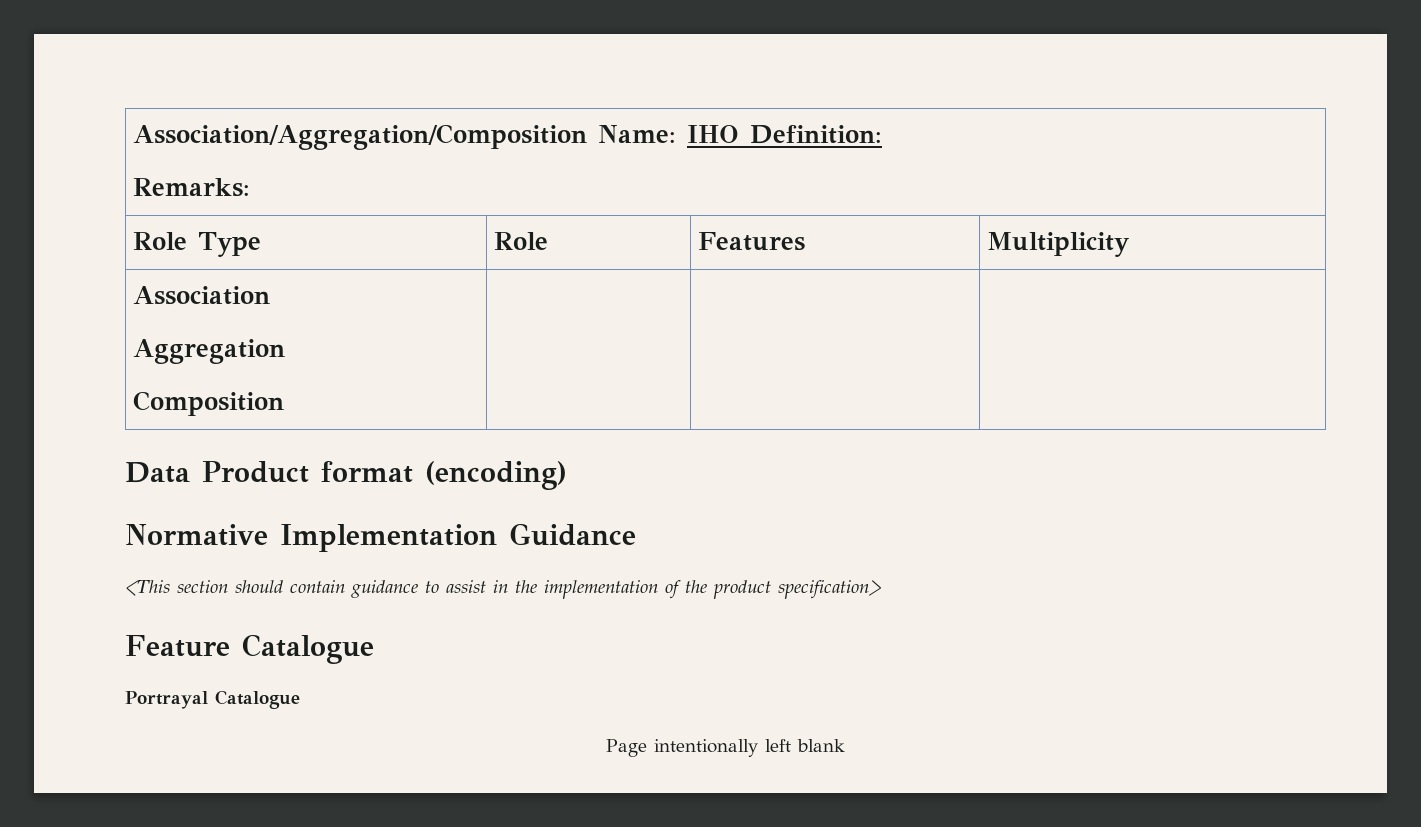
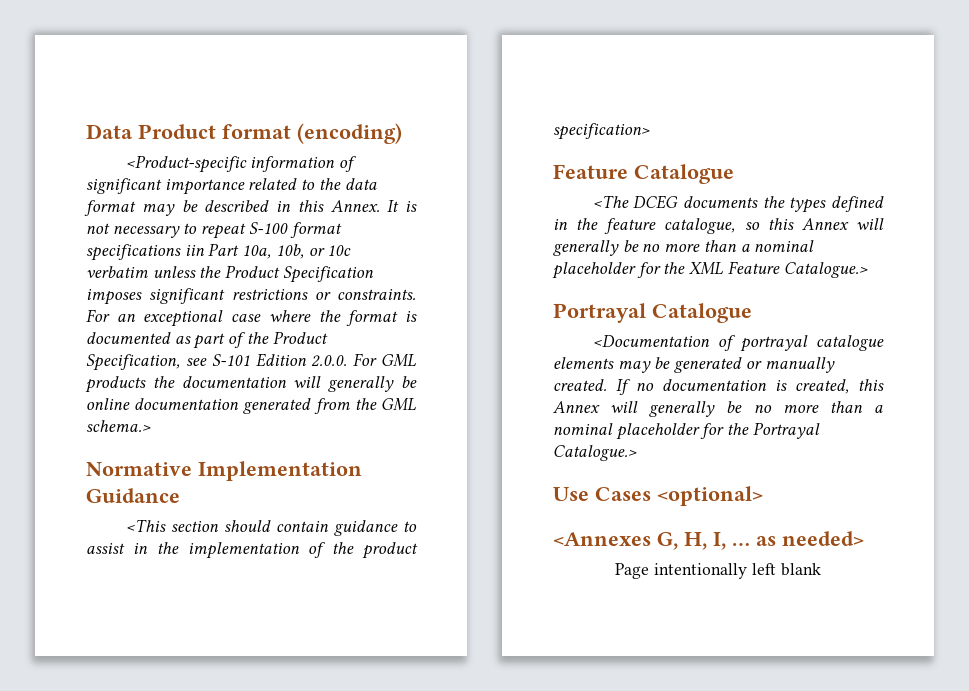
[132,124,882,150] [132,178,250,197] [132,232,261,257] [493,232,548,250] [697,232,805,251] [986,232,1130,257] [132,286,270,305] [132,339,285,364] [132,391,284,416] [125,461,567,490] Association/Aggregation/Composition Name: IHO Definition: // Remarks: // Role Type | Role | Features | Multiplicity // Association // Aggregation // Composition | | | // Data Product format (encoding) -> [86,123,402,144] [125,155,357,173] [86,178,377,195] [84,200,417,216] [86,222,342,239] [86,243,352,261] [86,265,374,283] [86,288,416,305] [86,309,418,327] [86,331,328,349] [86,353,417,371] [85,376,418,393] [86,398,417,414] [86,420,151,432] Data Product format (encoding) // <Product-specific information of significant importance related to the data format may be described in this Annex. It is not necessary to repeat S-100 format specifications iin Part 10a, 10b, or 10c verbatim unless the Product Specification imposes significant restrictions or constraints. For an exceptional case where the format is documented as part of the Product Specification, see S-101 Edition 2.0.0. For GML products the documentation will generally be online documentation generated from the GML schema.>
[125,690,300,709] Portrayal Catalogue -> [592,195,884,213] [553,218,884,234] [553,240,815,256] [552,261,868,279] [553,303,752,323] [592,335,884,352] [553,357,835,373] [553,379,884,395] [553,401,883,417] [553,422,820,440] [553,445,637,461] [553,486,763,506] [553,531,864,550] <The DCEG documents the types defined in the feature catalogue, so this Annex will generally be no more than a nominal placeholder for the XML Feature Catalogue.> // Portrayal Catalogue // <Documentation of portrayal catalogue elements may be generated or manually created. If no documentation is created, this Annex will generally be no more than a nominal placeholder for the Portrayal Catalogue.> // Use Cases <optional> // <Annexes G, H, I, … as needed>

